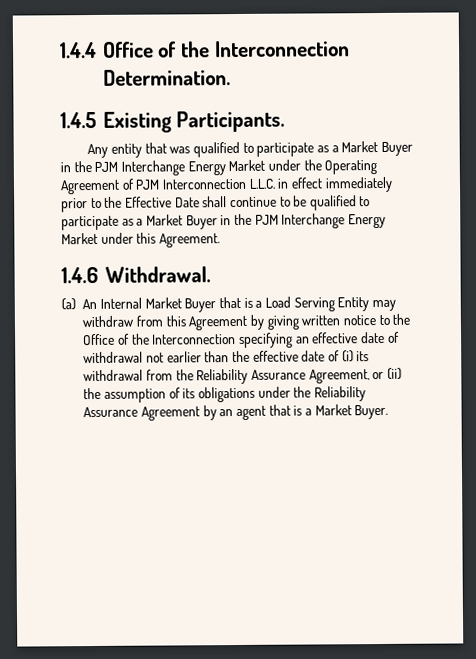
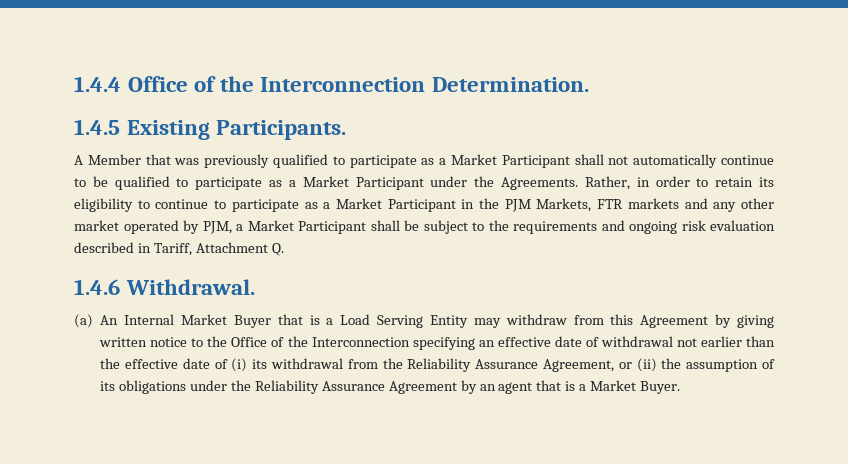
[87,143,143,159] Any entity -> [74,154,141,165] A Member
[193,141,413,158] [60,159,378,176] [60,176,393,195] [61,196,228,213] qualified to participate as a Market Buyer in the PJM Interchange Energy Market under the Operating Agreement of PJM Interconnection L.L.C. in effect immediately prior to the Effective Date shall -> [204,154,718,168] previously qualified to participate as a Market Participant shall not automatically
[185,213,386,230] [61,232,220,248] Buyer in the PJM Interchange Energy Market under this Agreement. -> [355,176,775,190] [74,198,775,212] [74,220,775,234] [74,242,284,256] Participant under the Agreements. Rather, in order to retain its eligibility to continue to participate as a Market Participant in the PJM Markets, FTR markets and any other market operated by PJM, a Market Participant shall be subject to the requirements and ongoing risk evaluation described in Tariff, Attachment Q.

